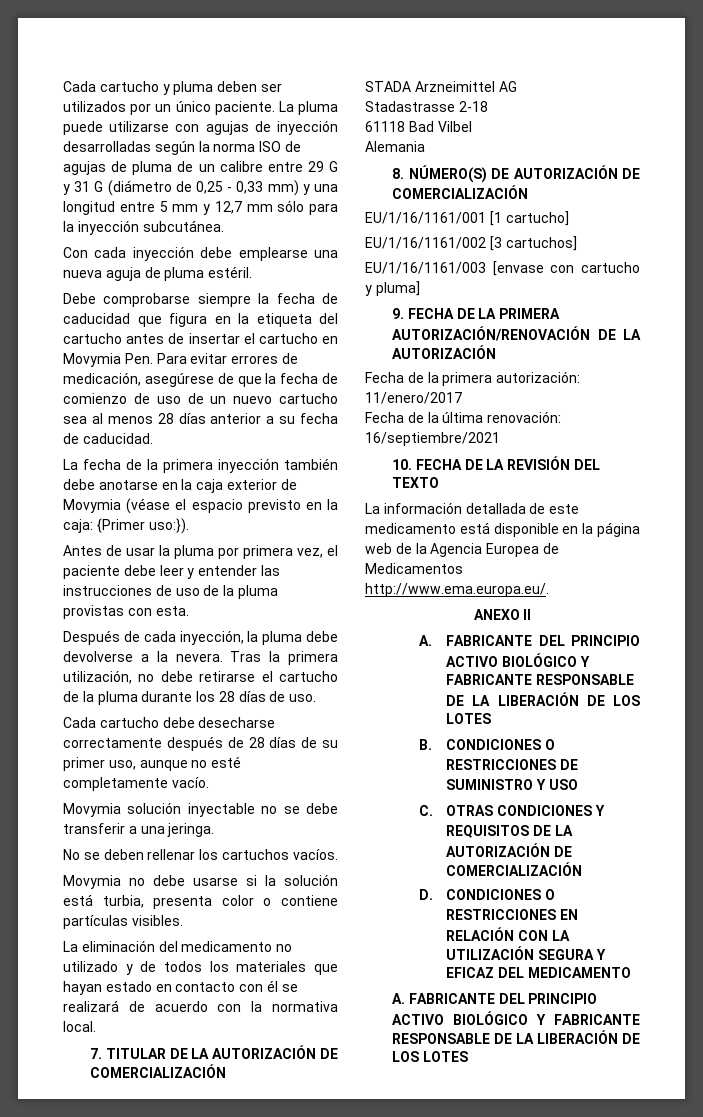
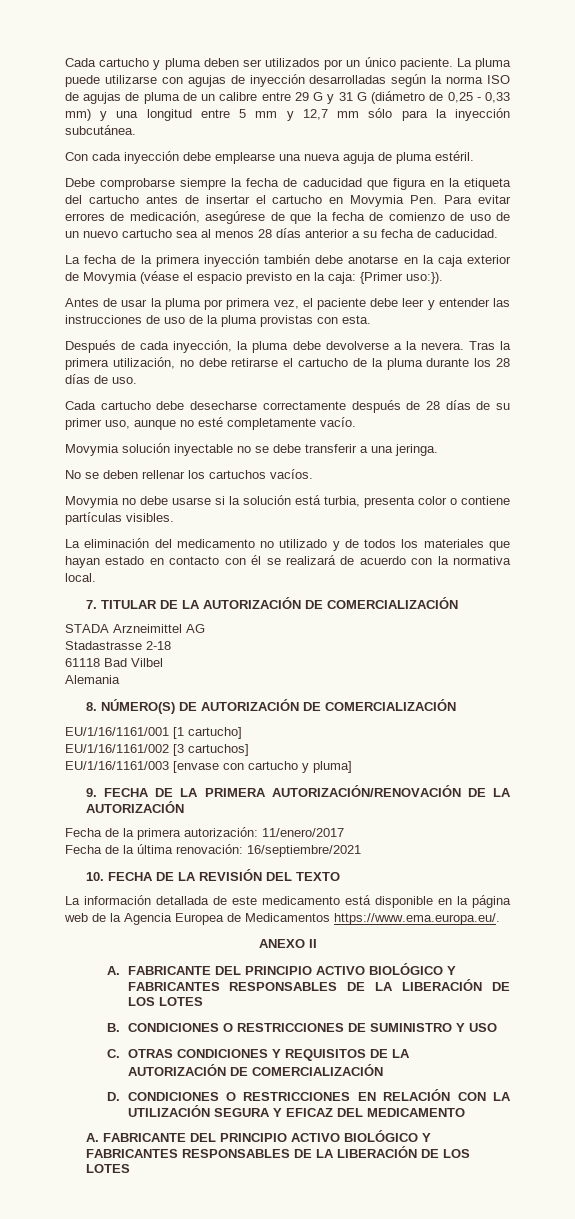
[365,583,549,597] http://www.ema.europa.eu/. -> [334,913,500,925] https://www.ema.europa.eu/.
[446,674,634,685] FABRICANTE RESPONSABLE -> [127,982,338,991] FABRICANTES RESPONSABLES
[554,1014,640,1025] [392,1033,491,1044] FABRICANTE RESPONSABLE -> [85,1149,290,1158] FABRICANTES RESPONSABLES

